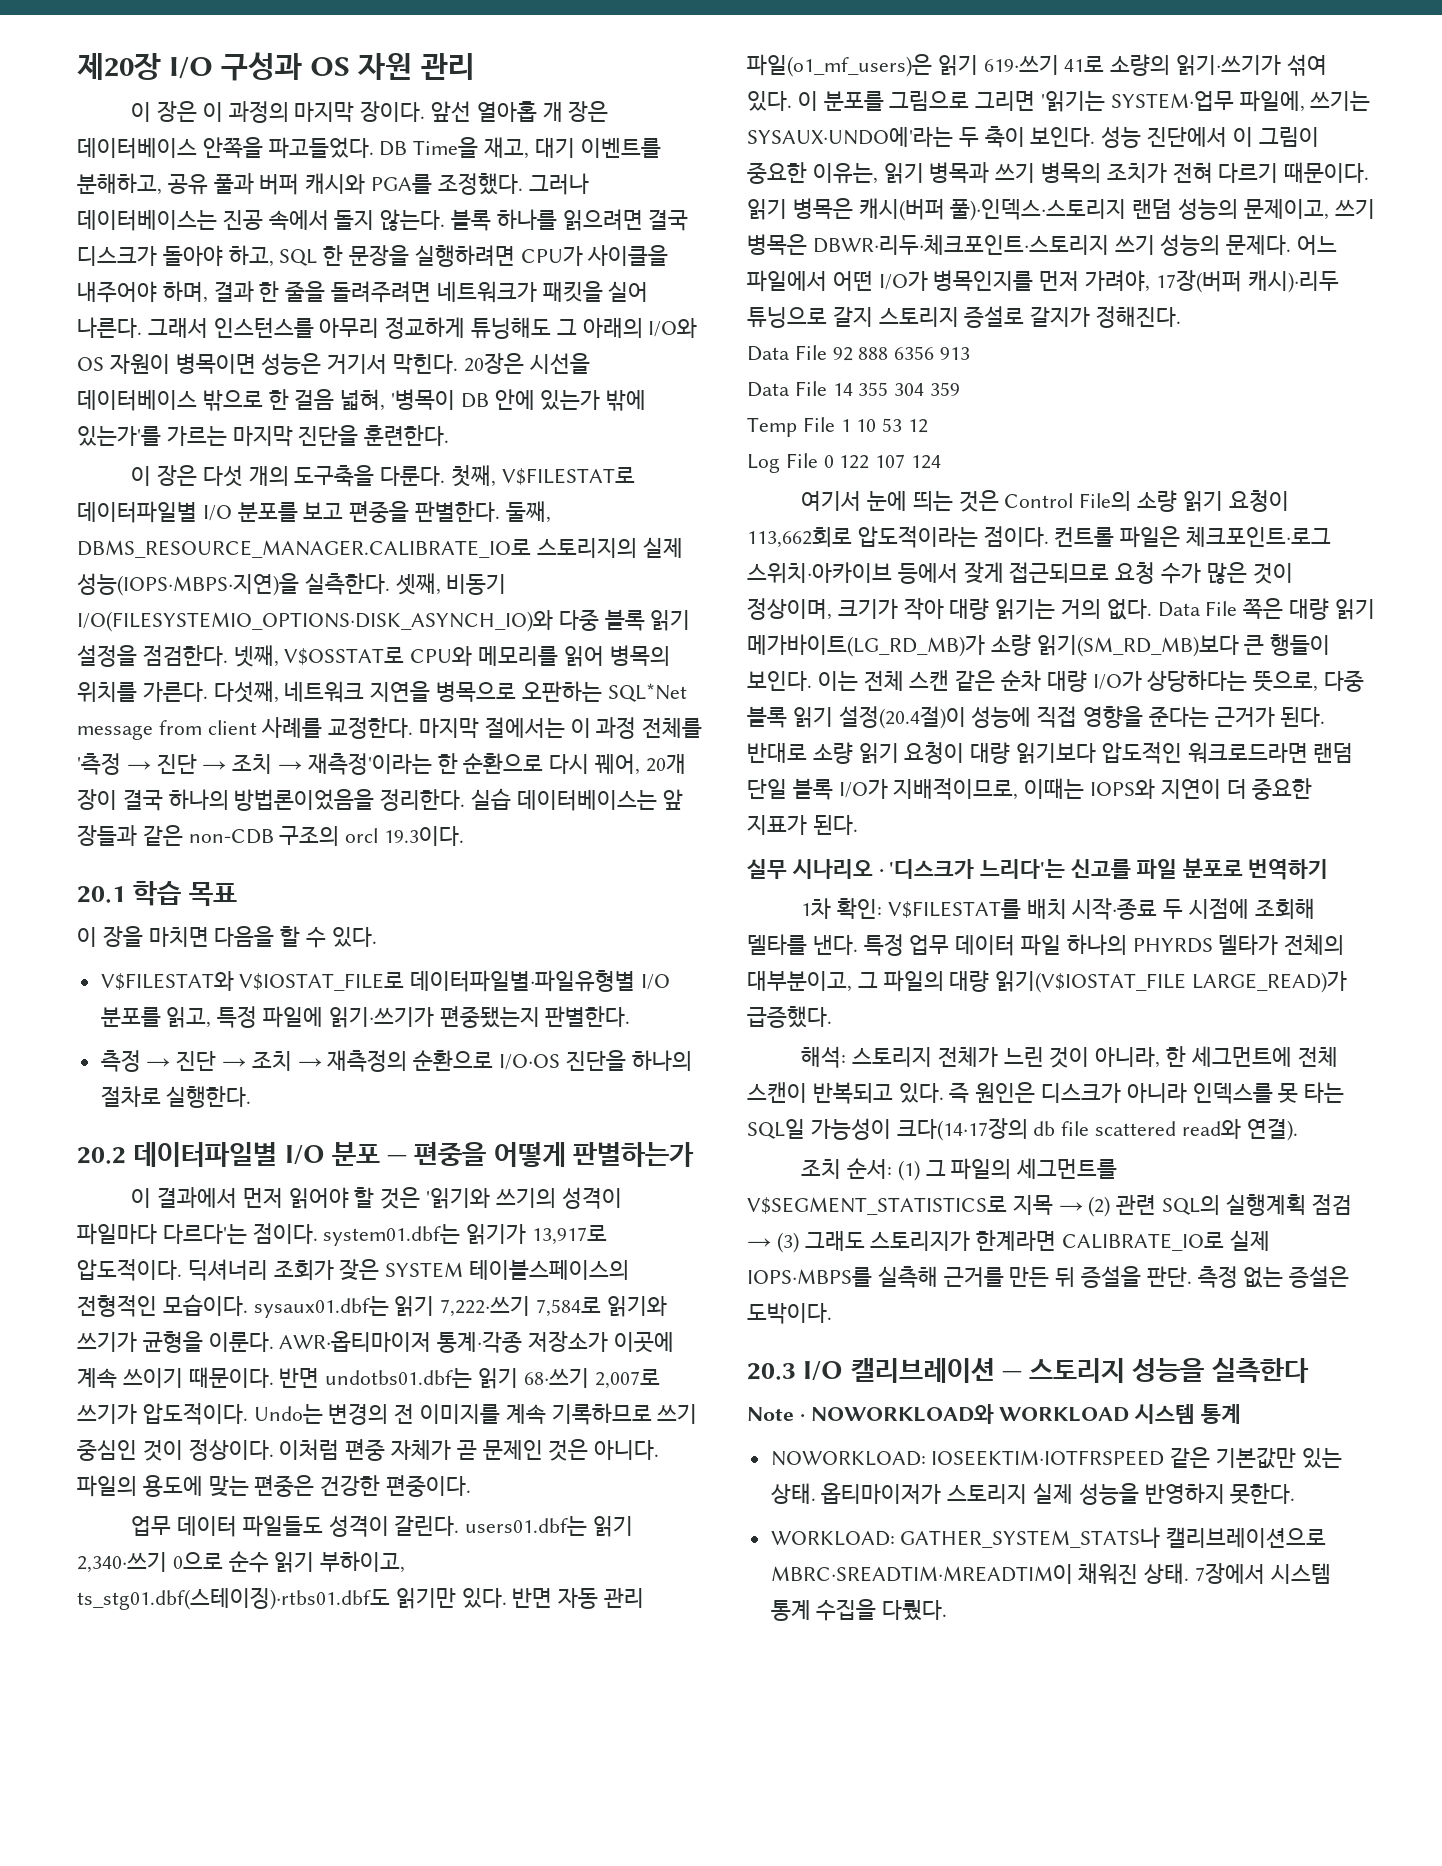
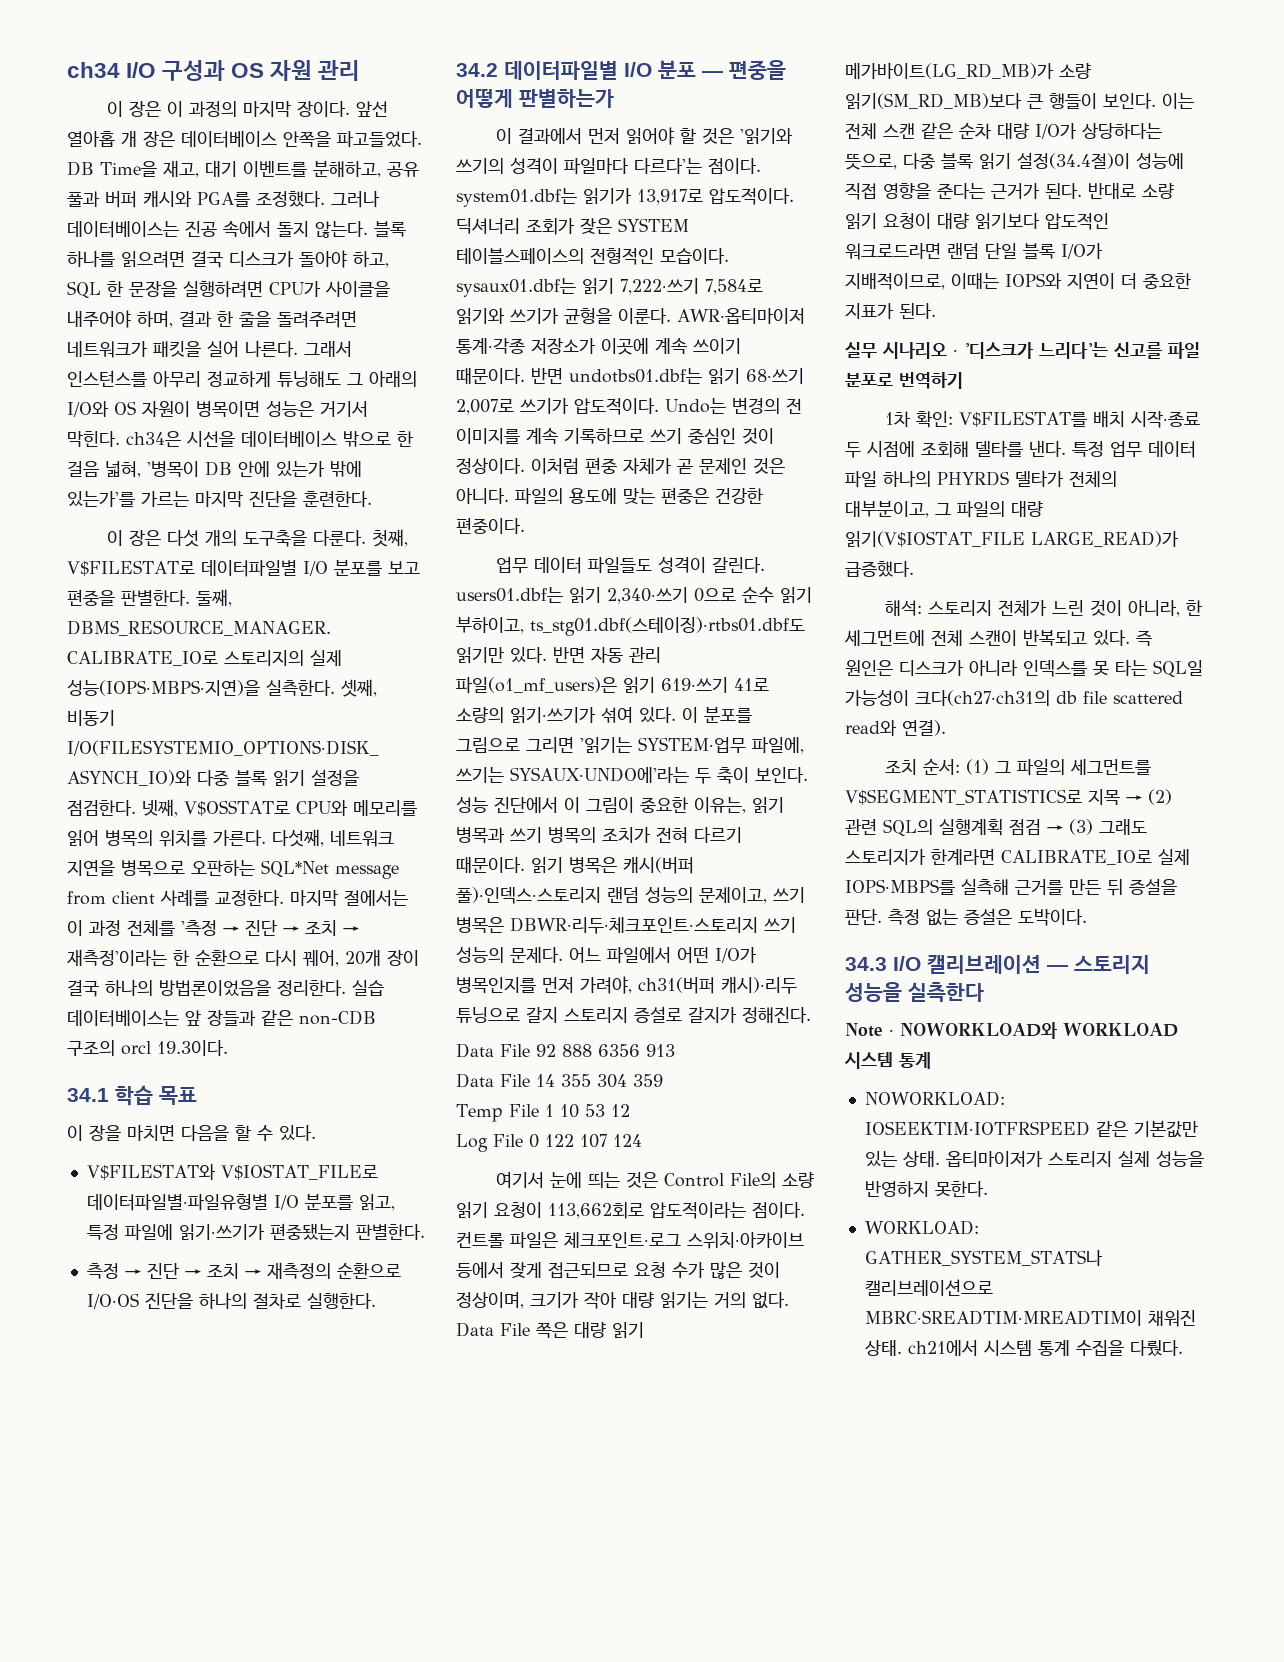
[77,53,161,80] 제20장 -> [67,62,120,78] ch34
[463,353,524,374] 20장은 -> [126,431,181,447] ch34은
[77,886,126,903] 20.1 -> [67,1088,109,1102] 34.1
[77,1147,126,1164] 20.2 -> [456,63,498,77] 34.2
[1155,270,1242,293] 17장(버퍼 -> [638,977,715,994] ch31(버퍼
[838,706,966,729] 설정(20.4절)이 -> [1017,152,1130,169] 설정(34.4절)이
[896,1118,1028,1141] 크다(14·17장의 -> [915,690,1050,706] 크다(ch27·ch31의
[747,1363,796,1380] 20.3 -> [845,957,887,971] 34.3
[1195,1563,1266,1584] 7장에서 -> [907,1340,978,1356] ch21에서

